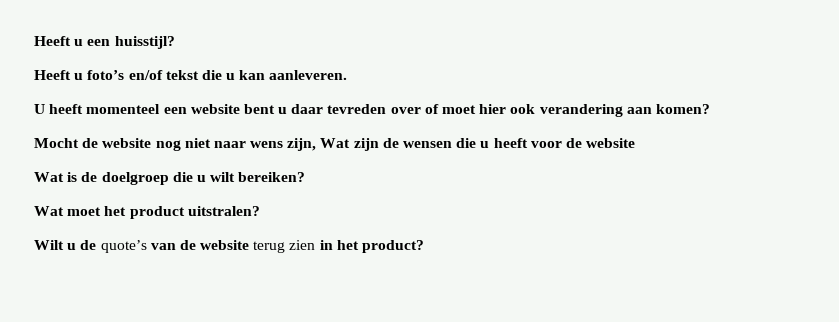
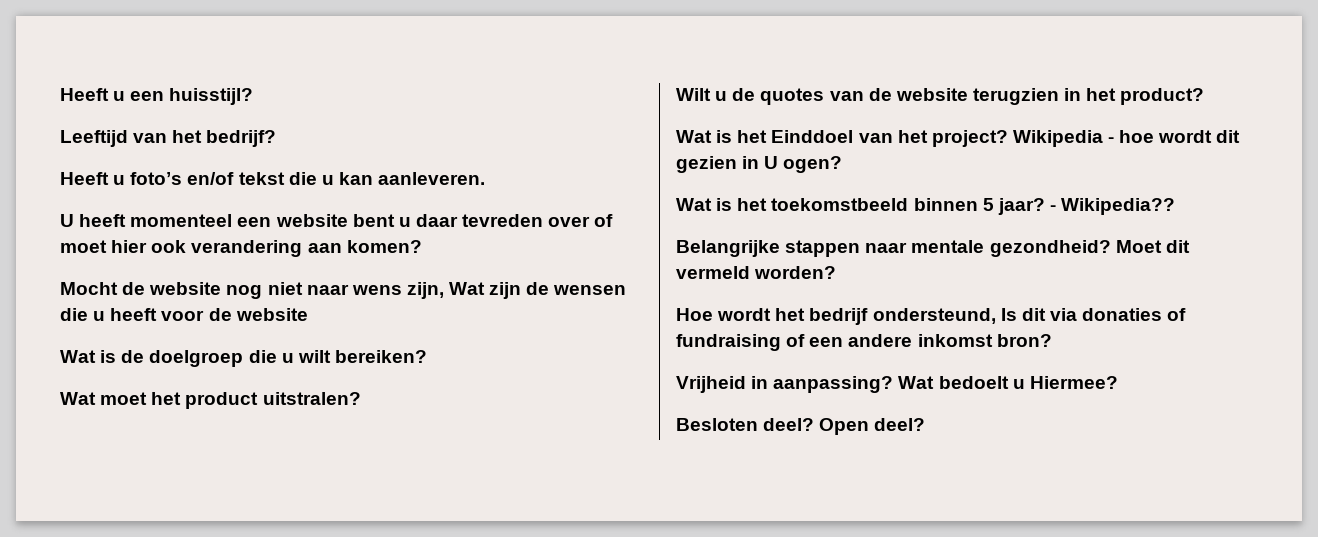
(175, 42) none -> [60,130,277,147] // Leeftijd van het bedrijf?
[100,240,147,253] quote’s -> [760,88,825,105] quotes
[253,240,316,253] terug zien -> [972,88,1059,105] terugzien
(425, 246) none -> [676,130,1241,147] [676,156,843,173] [676,198,1176,215] [676,240,1190,257] [676,266,837,279] [676,308,1187,325] [676,334,1052,351] [676,376,1118,393] [676,418,926,435] // Wat is het Einddoel van het project? Wikipedia - hoe wordt dit gezien in U ogen? // Wat is het toekomstbeeld binnen 5 jaar? - Wikipedia?? // Belangrijke stappen naar mentale gezondheid? Moet dit vermeld worden? // Hoe wordt het bedrijf ondersteund, Is dit via donaties of fundraising of een andere inkomst bron? // Vrijheid in aanpassing? Wat bedoelt u Hiermee? // Besloten deel? Open deel?

